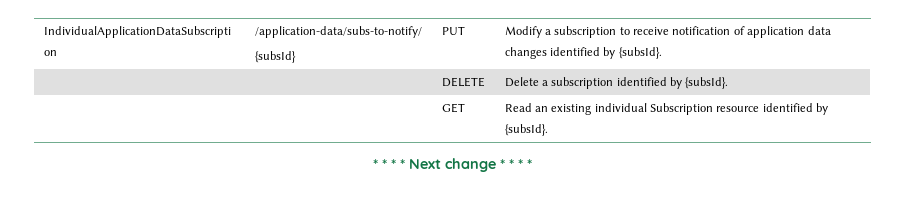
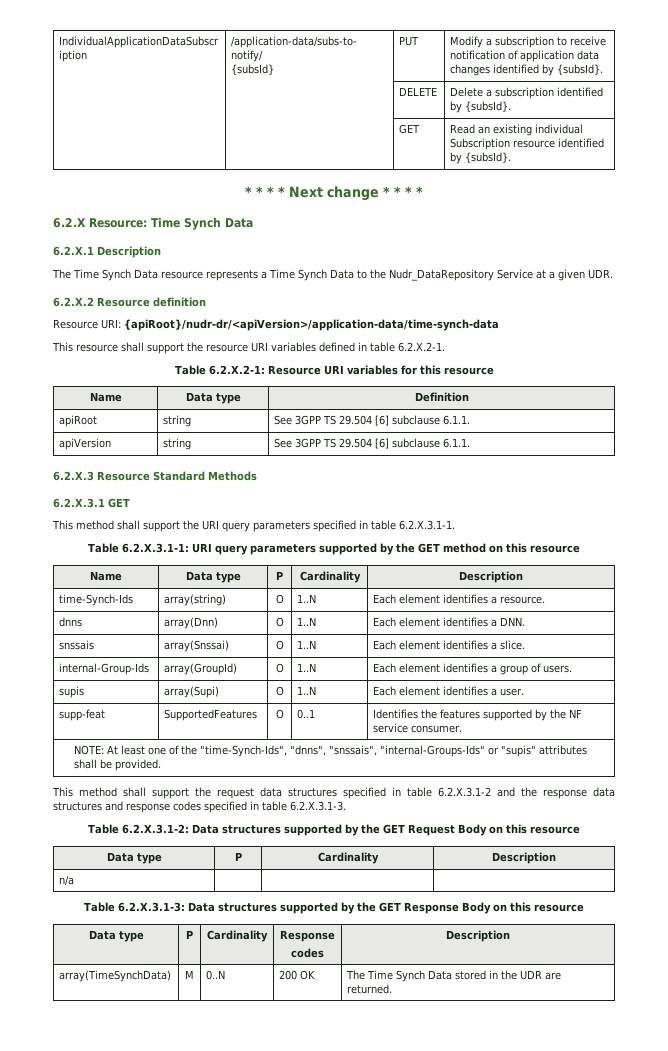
(532, 164) none -> [53,217,253,230] [53,246,161,258] [52,269,613,281] [53,297,206,307] [53,319,499,331] [52,342,445,354] [174,365,494,375] [89,392,122,402] [185,392,241,404] [414,392,469,402] [59,415,98,427] [163,415,192,427] [274,415,471,426] [59,438,112,450] [163,438,192,450] [274,438,471,449] [53,471,257,481] [53,498,130,508] [52,520,455,532] [88,543,580,555] [90,571,122,581] [185,571,241,583] [276,571,283,580] [299,571,361,583] [458,571,523,583] [59,594,134,606] [164,594,227,606] [275,594,284,604] [297,594,317,603] [373,594,546,604] [59,617,83,627] [164,617,219,629] [275,617,284,627] [297,617,317,626] [373,617,526,627] [59,640,95,650] [164,640,230,652] [275,640,284,650] [297,640,317,649] [373,640,526,650] [59,663,150,675] [164,663,238,675] [275,663,284,673] [297,663,317,672] [373,663,573,675] [59,686,85,698] [164,686,220,698] [275,686,284,696] [297,686,317,695] [373,686,525,696] [59,709,106,721] [164,709,258,721] [275,709,284,719] [297,709,316,719] [373,709,583,721] [373,723,463,733] [74,745,588,757] [74,759,162,771] [52,787,615,799] [53,801,346,813] [88,824,580,836] [106,852,162,864] [234,852,242,861] [317,852,379,864] [491,852,556,864] [59,875,75,886] [84,902,584,914] [88,930,144,942] [186,930,193,939] [207,930,268,942] [280,930,335,942] [291,948,324,958] [445,930,510,942] [59,970,172,982] [185,970,194,979] [206,970,226,980] [279,970,316,980] [346,970,562,982] [347,984,393,994] // 6.2.X Resource: Time Synch Data // 6.2.X.1 Description // The Time Synch Data resource represents a Time Synch Data to the Nudr_DataRepository Service at a given UDR. // 6.2.X.2 Resource definition // Resource URI: {apiRoot}/nudr-dr/<apiVersion>/application-data/time-synch-data // This resource shall support the resource URI variables defined in table 6.2.X.2-1. // Table 6.2.X.2-1: Resource URI variables for this resource // Name | Data type | Definition // apiRoot | string | See 3GPP TS 29.504 [6] subclause 6.1.1. // apiVersion | string | See 3GPP TS 29.504 [6] subclause 6.1.1. // 6.2.X.3 Resource Standard Methods // 6.2.X.3.1 GET // This method shall support the URI query parameters specified in table 6.2.X.3.1-1. // Table 6.2.X.3.1-1: URI query parameters supported by the GET method on this resource // Name | Data type | P | Cardinality | Description // time-Synch-Ids | array(string) | O | 1..N | Each element identifies a resource. // dnns | array(Dnn) | O | 1..N | Each element identifies a DNN. // snssais | array(Snssai) | O | 1..N | Each element identifies a slice. // internal-Group-Ids | array(GroupId) | O | 1..N | Each element identifies a group of users. // supis | array(Supi) | O | 1..N | Each element identifies a user. // supp-feat | SupportedFeatures | O | 0..1 | Identifies the features supported by the NF service consumer. // NOTE: At least one of the "time-Synch-Ids", "dnns", "snssais", "internal-Groups-Ids" or "supis" attributes shall be provided. // This method shall support the request data structures specified in table 6.2.X.3.1-2 and the response data structures and response codes specified in table 6.2.X.3.1-3. // Table 6.2.X.3.1-2: Data structures supported by the GET Request Body on this resource // Data type | P | Cardinality | Description // n/a | | | // Table 6.2.X.3.1-3: Data structures supported by the GET Response Body on this resource // Data type | P | Cardinality | Response // codes | Description // array(TimeSynchData) | M | 0..N | 200 OK | The Time Synch Data stored in the UDR are returned.

